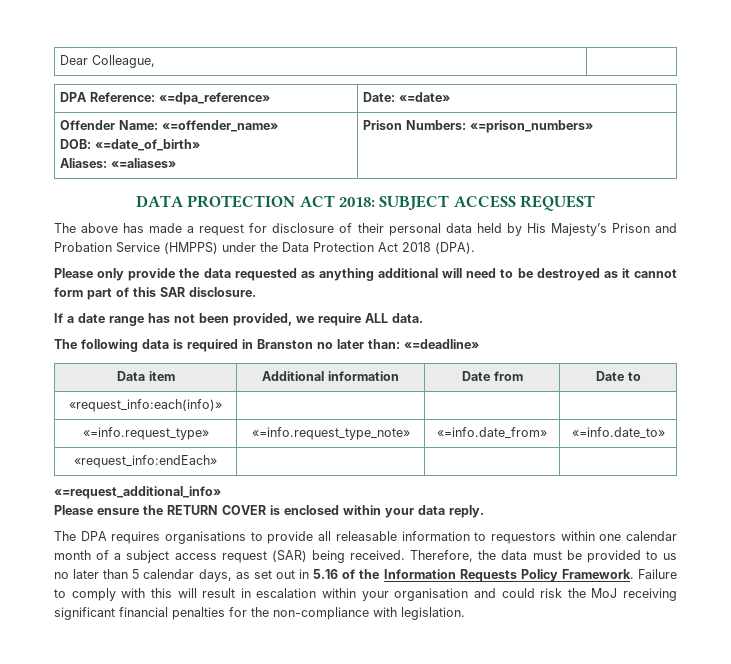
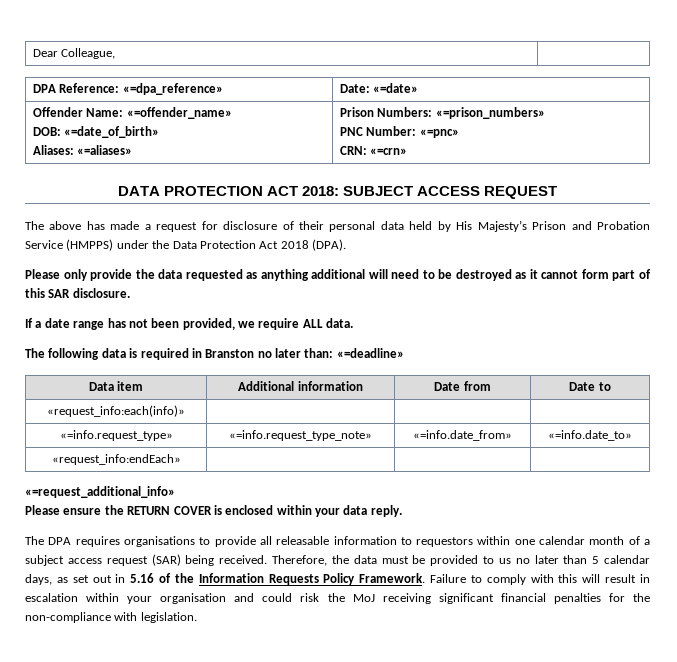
(593, 126) none -> [339,126,459,138] [339,146,408,155] // PNC Number: «=pnc» // CRN: «=crn»

